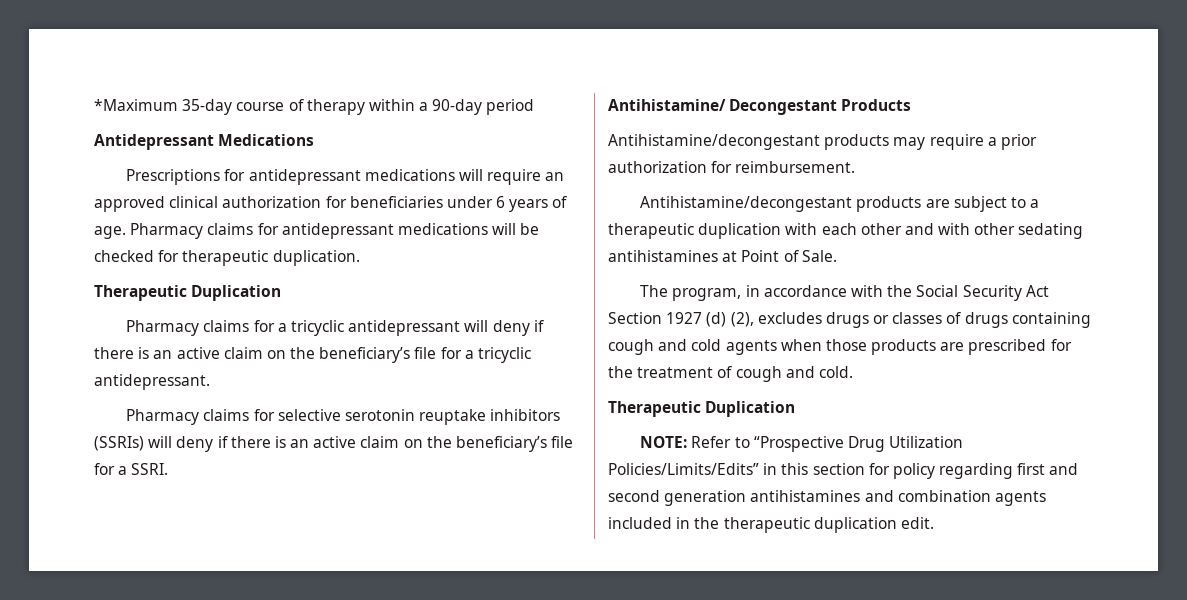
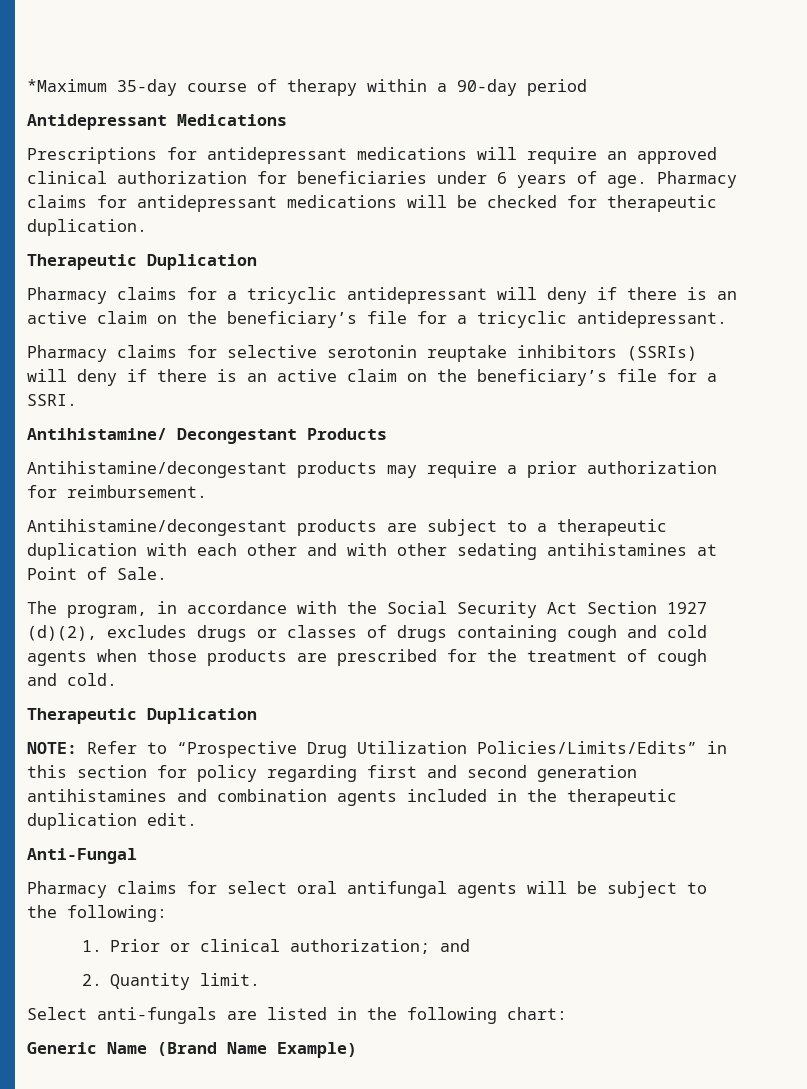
[706,312,754,327] (d) (2), -> [27,625,97,641] (d)(2),
(934, 523) none -> [27,848,137,864] [27,881,707,898] [27,905,167,922] [82,939,471,954] [82,973,261,990] [27,1007,567,1024] [27,1042,357,1058] // Anti-Fungal // Pharmacy claims for select oral antifungal agents will be subject to the following: // 1. Prior or clinical authorization; and // 2. Quantity limit. // Select anti-fungals are listed in the following chart: // Generic Name (Brand Name Example)

